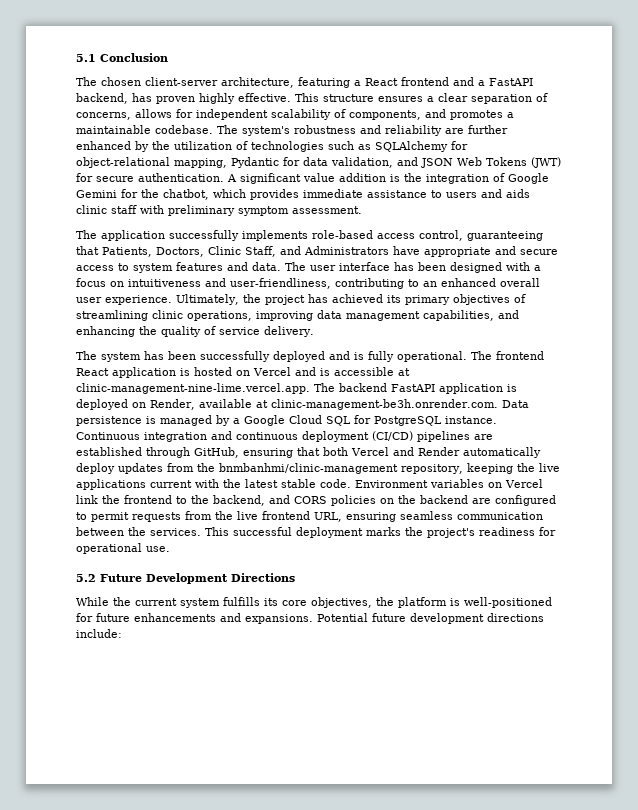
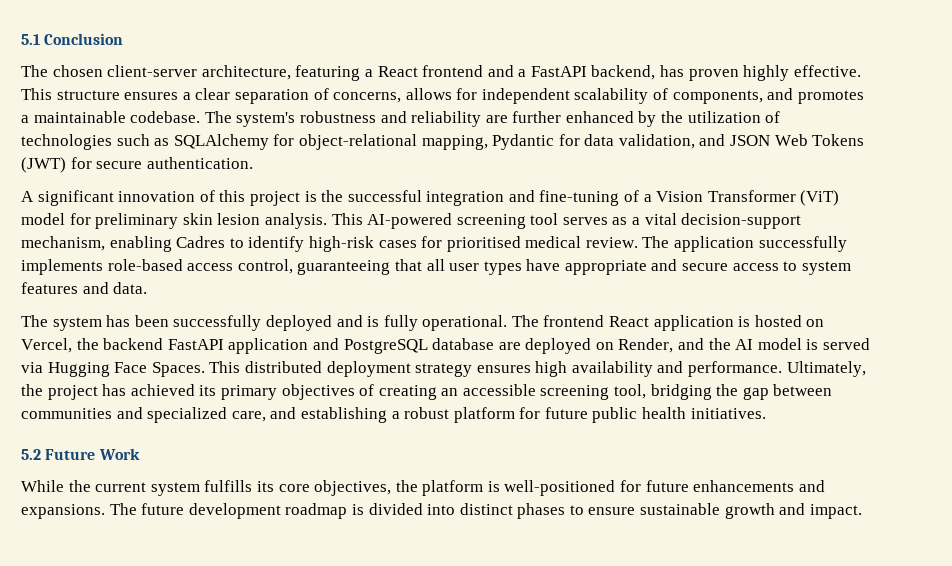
(224, 177) none -> (253, 163) //
[303,173,549,184] [76,189,530,200] [76,205,362,216] value addition is the integration of Google Gemini for the chatbot, which provides immediate assistance to users and aids clinic staff with preliminary symptom assessment. // -> [118,190,840,206] [21,213,802,229] [21,236,638,252] innovation of this project is the successful integration and fine-tuning of a Vision Transformer (ViT) model for preliminary skin lesion analysis. This AI-powered screening tool serves as a vital decision-support mechanism, enabling Cadres to identify high-risk cases for prioritised medical review.
[102,246,389,257] Patients, Doctors, Clinic Staff, and Administrators -> [426,259,522,275] all user types
[285,262,541,273] [76,278,540,289] [76,294,526,305] [76,310,519,321] [76,326,314,337] The user interface has been designed with a focus on intuitiveness and user-friendliness, contributing to an enhanced overall user experience. Ultimately, the project has achieved its primary objectives of streamlining clinic operations, improving data management capabilities, and enhancing the quality of service delivery. -> (148, 288) none
[253,367,410,376] [76,383,517,394] [76,399,529,410] [76,415,497,426] [76,431,493,442] [76,447,541,458] [76,463,560,474] [76,479,543,490] [76,495,556,506] [76,511,543,522] [76,527,556,538] [76,543,170,554] Vercel and is accessible at clinic-management-nine-lime.vercel.app. The backend FastAPI application is deployed on Render, available at clinic-management-be3h.onrender.com. Data persistence is managed by a Google Cloud SQL for PostgreSQL instance. Continuous integration and continuous deployment (CI/CD) pipelines are established through GitHub, ensuring that both Vercel and Render automatically deploy updates from the bnmbanhmi/clinic-management repository, keeping the live applications current with the latest stable code. Environment variables on Vercel link the frontend to the backend, and CORS policies on the backend are configured to permit requests from the live frontend URL, ensuring seamless communication between the services. This successful deployment marks the project's readiness for operational use. -> [21,338,871,354] [21,361,866,377] [21,384,833,400] [21,407,766,423] Vercel, the backend FastAPI application and PostgreSQL database are deployed on Render, and the AI model is served via Hugging Face Spaces. This distributed deployment strategy ensures high availability and performance. Ultimately, the project has achieved its primary objectives of creating an accessible screening tool, bridging the gap between communities and specialized care, and establishing a robust platform for future public health initiatives.
[146,573,295,584] Development Directions -> [98,448,140,460] Work
[317,613,368,622] Potential -> [109,503,137,515] The
[487,613,544,622] [76,629,122,638] directions include: -> [285,503,862,519] roadmap is divided into distinct phases to ensure sustainable growth and impact.

